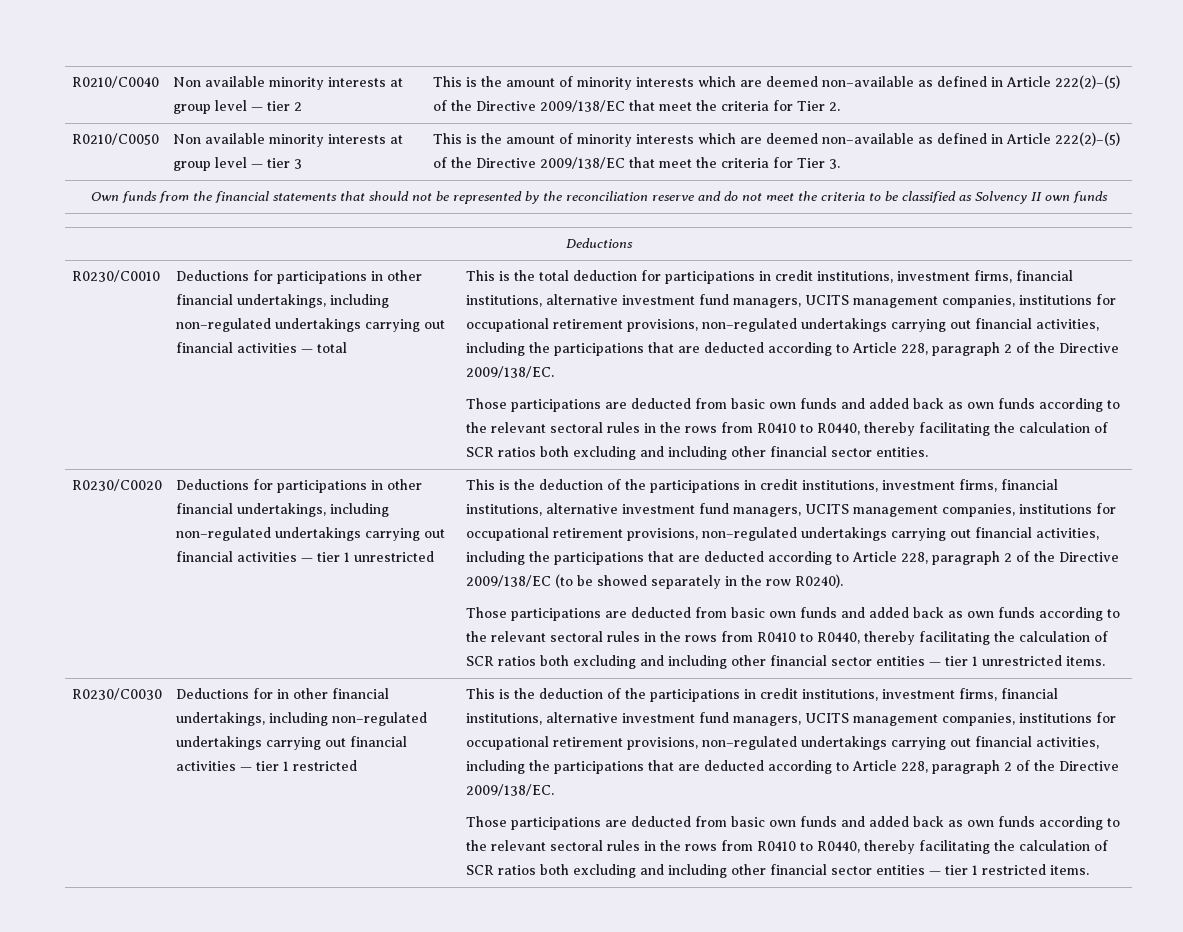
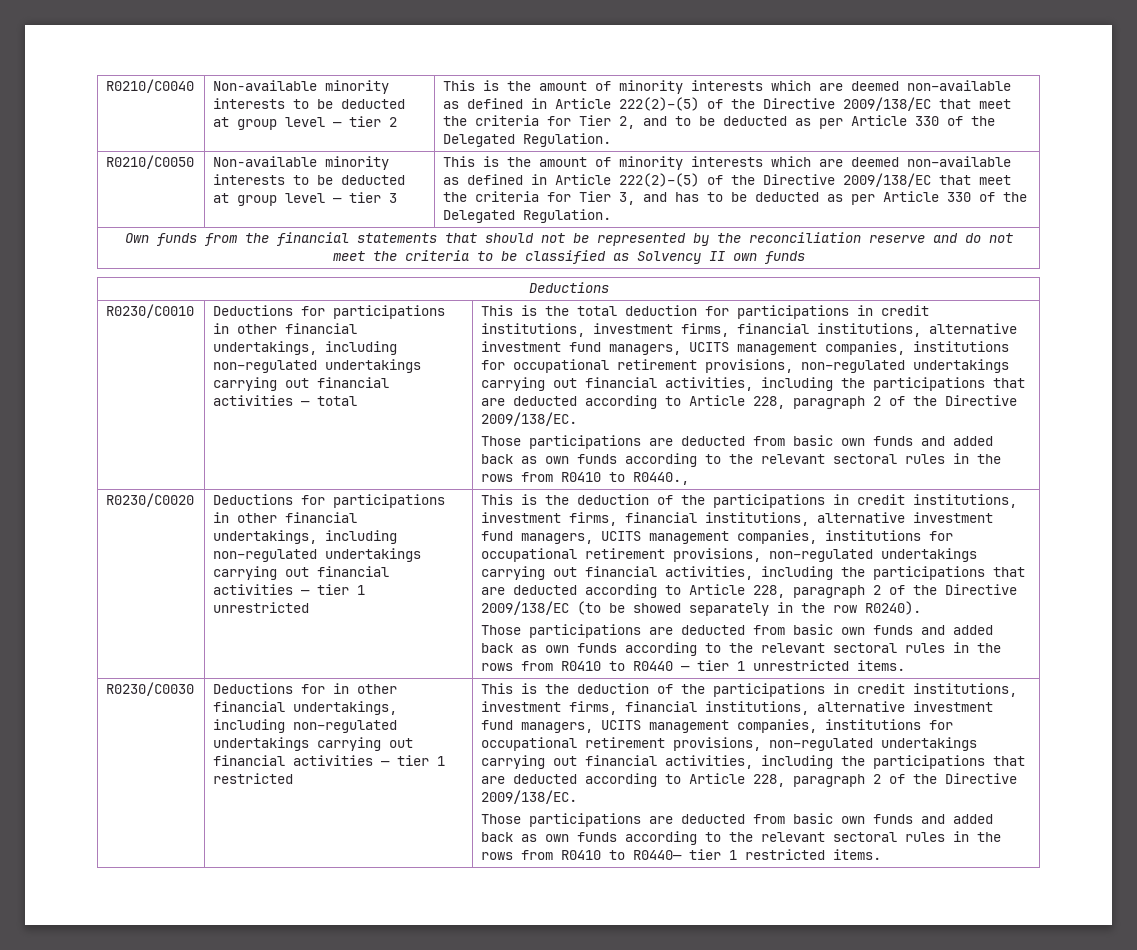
[172,76,386,90] Non available minority interests -> [213,80,390,94] [213,98,406,109] Non-available minority interests to be deducted
[828,102,840,111] [71,133,159,145] [172,133,386,147] 2. // R0210/C0050 | Non available minority interests -> [619,115,996,129] [443,133,612,147] [106,155,195,169] [213,156,390,170] [213,174,406,185] 2, and to be deducted as per Article 330 of the Delegated Regulation. // R0210/C0050 | Non-available minority interests to be deducted
[828,159,840,169] 3. -> [619,191,1028,205] [443,209,612,223] 3, and has to be deducted as per Article 330 of the Delegated Regulation.
[816,422,1108,436] [465,446,928,460] R0440, thereby facilitating the calculation of SCR ratios both excluding and including other financial sector entities. -> [633,472,690,485] R0440.,
[816,631,1108,645] [465,655,925,669] R0440, thereby facilitating the calculation of SCR ratios both excluding and including other financial sector entities -> [633,661,674,671] R0440
[816,840,1108,854] [465,864,941,878] R0440, thereby facilitating the calculation of SCR ratios both excluding and including other financial sector entities — -> [633,850,683,860] R0440—

